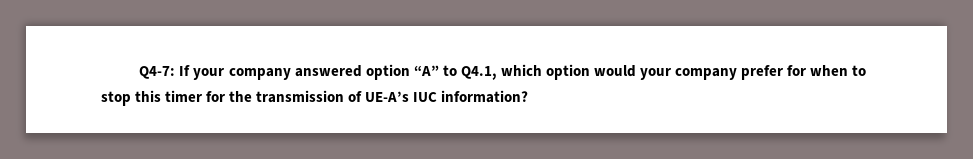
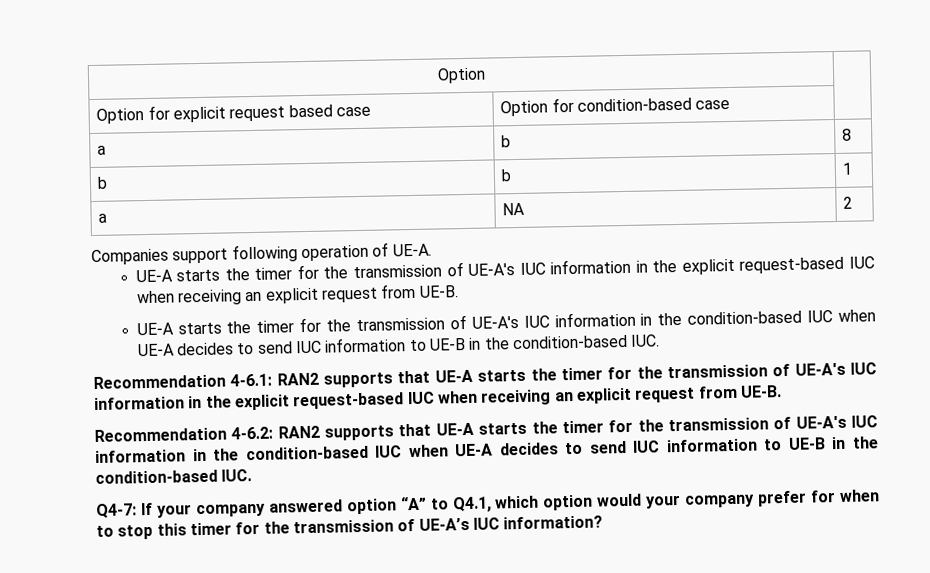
(139, 72) none -> [436,67,486,84] [96,104,371,124] [500,97,731,117] [97,145,107,155] [501,135,512,148] [842,128,853,141] [97,176,109,189] [501,169,513,182] [842,162,853,175] [98,213,108,223] [502,202,526,216] [843,196,854,209] [91,242,432,266] [135,256,876,283] [136,283,459,306] [136,309,876,336] [137,334,661,357] [93,362,877,390] [94,385,782,411] [94,415,878,443] [95,436,879,464] [95,469,253,484] Option | // Option for explicit request based case | Option for condition-based case | // a | b | 8 // b | b | 1 // a | NA | 2 // Companies support following operation of UE-A. // UE-A starts the timer for the transmission of UE-A's IUC information in the explicit request-based IUC when receiving an explicit request from UE-B. // UE-A starts the timer for the transmission of UE-A's IUC information in the condition-based IUC when UE-A decides to send IUC information to UE-B in the condition-based IUC. // Recommendation 4-6.1: RAN2 supports that UE-A starts the timer for the transmission of UE-A's IUC information in the explicit request-based IUC when receiving an explicit request from UE-B. // Recommendation 4-6.2: RAN2 supports that UE-A starts the timer for the transmission of UE-A's IUC information in the condition-based IUC when UE-A decides to send IUC information to UE-B in the condition-based IUC. //

